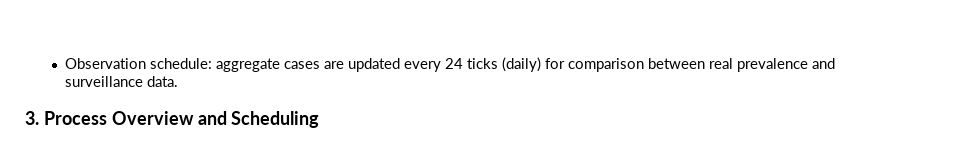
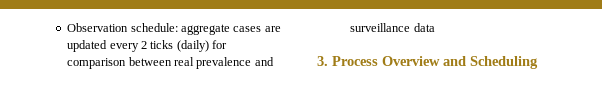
[445,58,464,69] 24 -> [141,41,148,49] 2
[147,76,179,87] data. -> [413,23,435,32] data

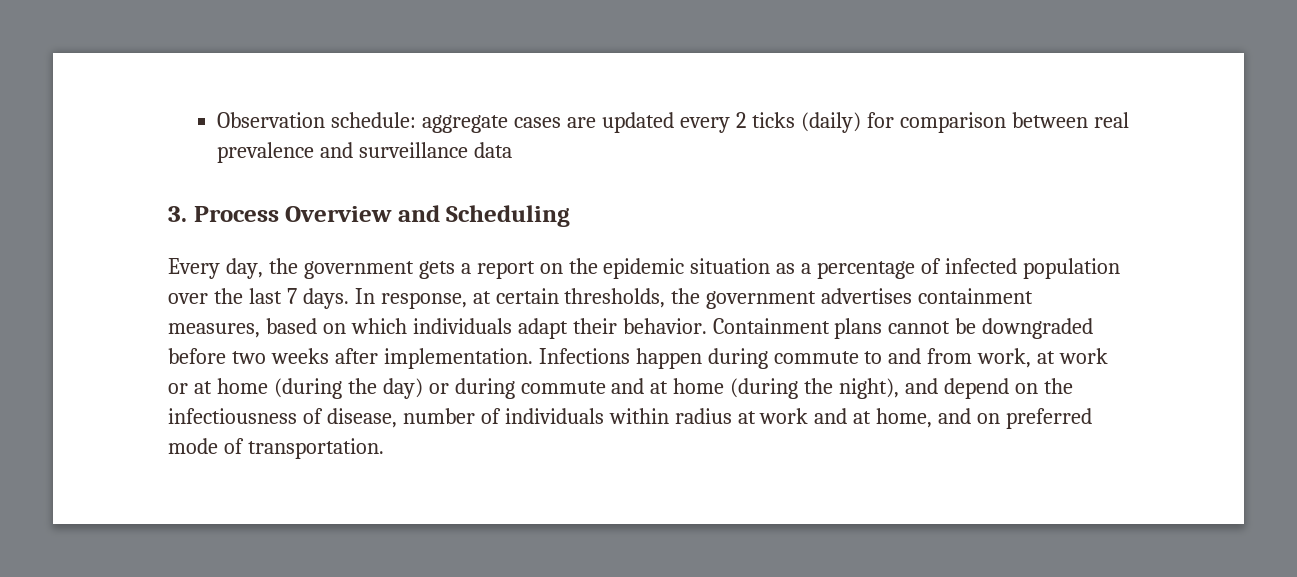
(538, 62) none -> [168,258,1121,279] [168,288,1034,309] [168,318,1094,339] [168,348,1109,369] [168,378,1073,399] [168,408,1093,429] [168,438,384,459] // Every day, the government gets a report on the epidemic situation as a percentage of infected population over the last 7 days. In response, at certain thresholds, the government advertises containment measures, based on which individuals adapt their behavior. Containment plans cannot be downgraded before two weeks after implementation. Infections happen during commute to and from work, at work or at home (during the day) or during commute and at home (during the night), and depend on the infectiousness of disease, number of individuals within radius at work and at home, and on preferred mode of transportation.

